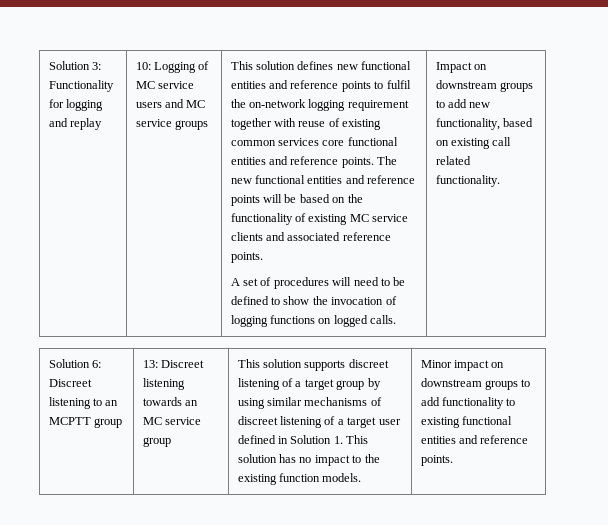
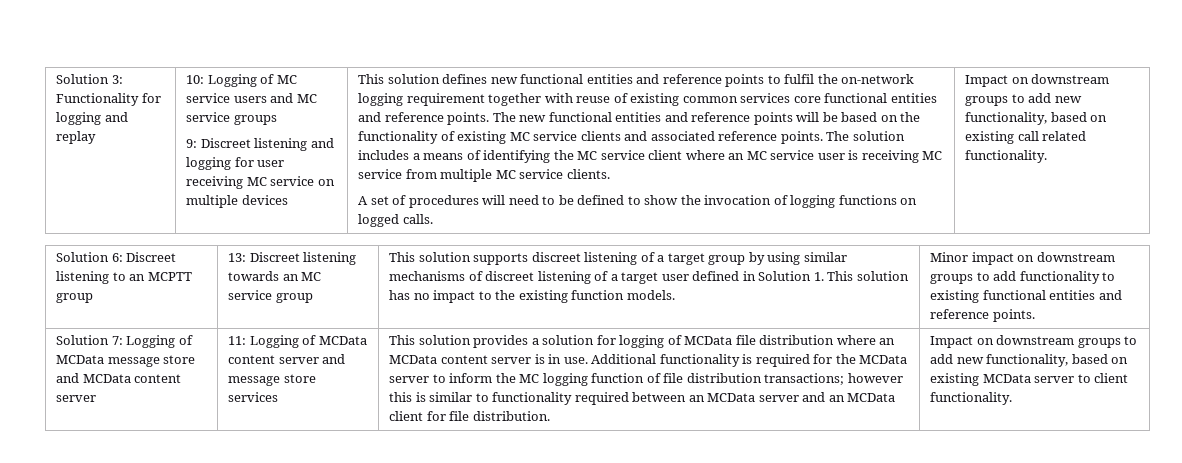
(209, 125) none -> [186,138,334,151] [186,157,285,170] [186,176,335,189] [186,195,288,208] // 9: Discreet listening and logging for user receiving MC service on multiple devices
(263, 257) none -> [826,131,905,141] [358,150,943,163] [358,169,610,182] The solution includes a means of identifying the MC service client where an MC service user is receiving MC service from multiple MC service clients.
(453, 460) none -> [56,335,193,348] [56,355,196,367] [56,373,182,383] [56,395,97,402] [228,335,367,348] [228,354,346,364] [228,374,316,386] [228,392,279,402] [389,335,896,348] [389,354,908,367] [389,373,903,386] [389,392,896,405] [389,411,550,421] [930,335,1138,348] [930,354,1129,367] [930,373,1129,386] [930,392,1013,405] // Solution 7: Logging of MCData message store and MCData content server | 11: Logging of MCData content server and message store services | This solution provides a solution for logging of MCData file distribution where an MCData content server is in use. Additional functionality is required for the MCData server to inform the MC logging function of file distribution transactions; however this is similar to functionality required between an MCData server and an MCData client for file distribution. | Impact on downstream groups to add new functionality, based on existing MCData server to client functionality.

